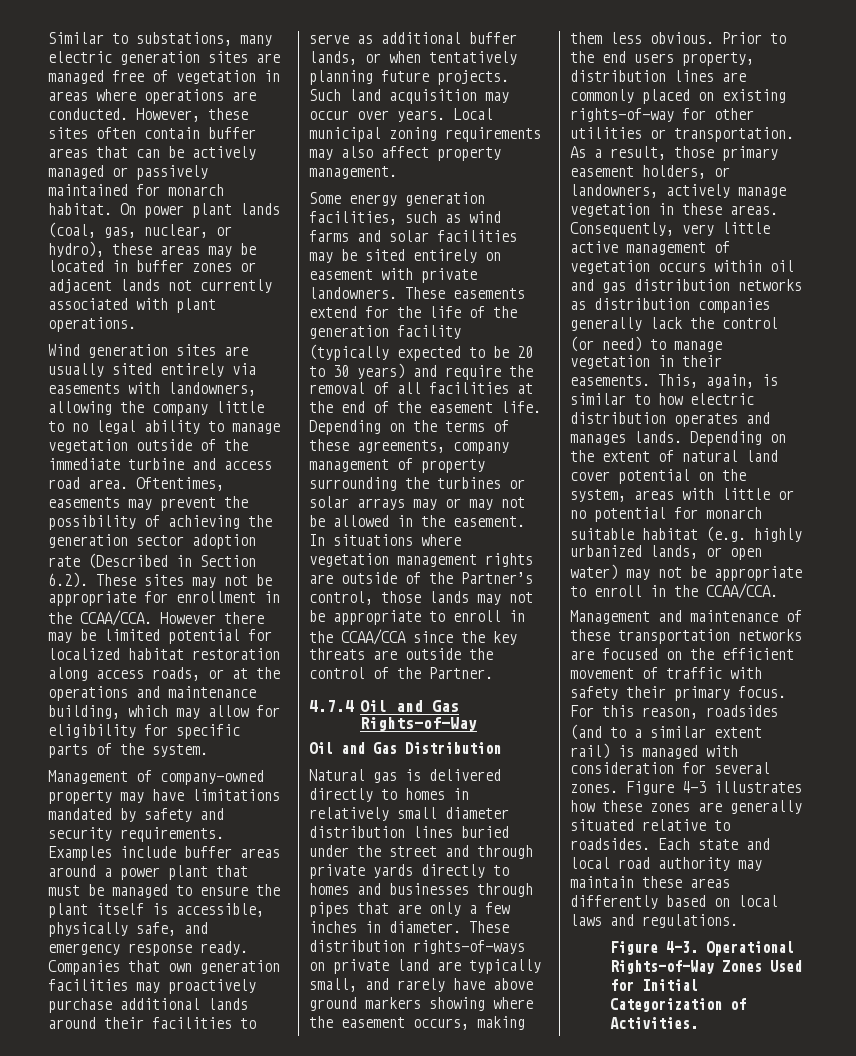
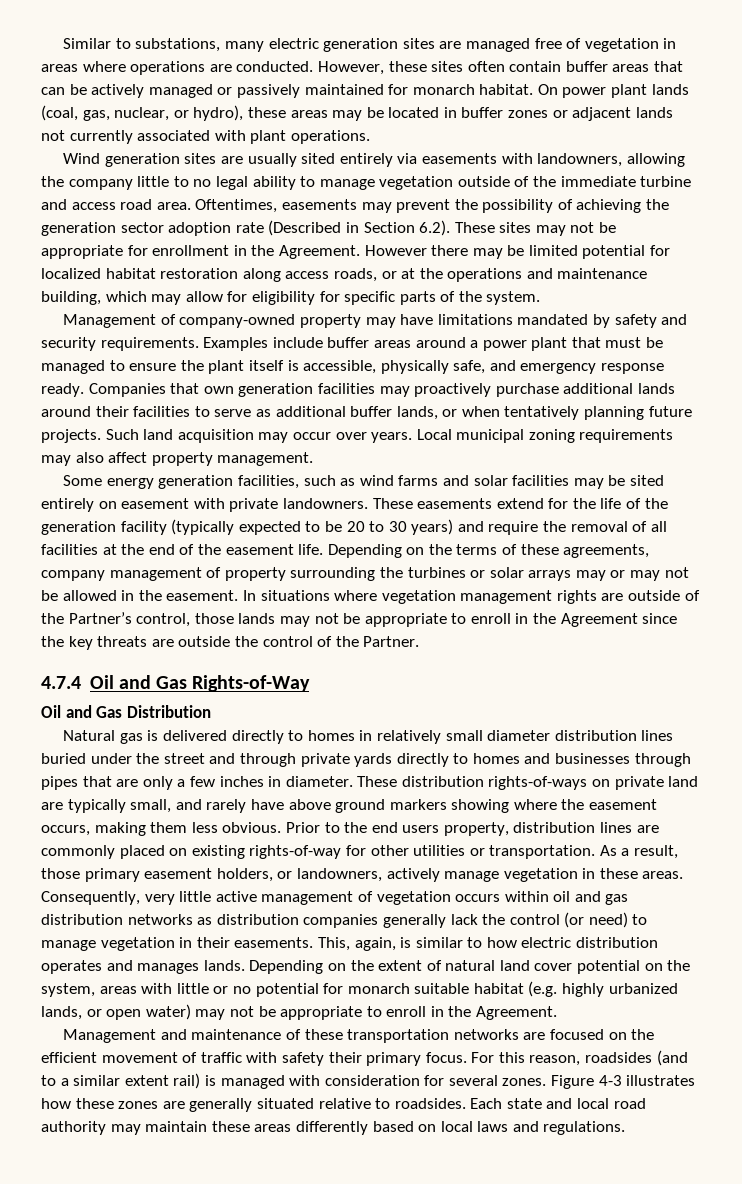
[80,610,152,626] CCAA/CCA. -> [278,245,360,259] Agreement.
[341,629,406,645] CCAA/CCA -> [560,613,638,627] Agreement
[706,583,778,599] CCAA/CCA. -> [476,1006,558,1020] Agreement.
[610,941,795,956] [610,960,803,974] [610,979,699,991] [610,998,747,1012] [610,1017,699,1029] // Figure 4-3. Operational Rights-of-Way Zones Used for Initial Categorization of Activities. -> (626, 1128) none

